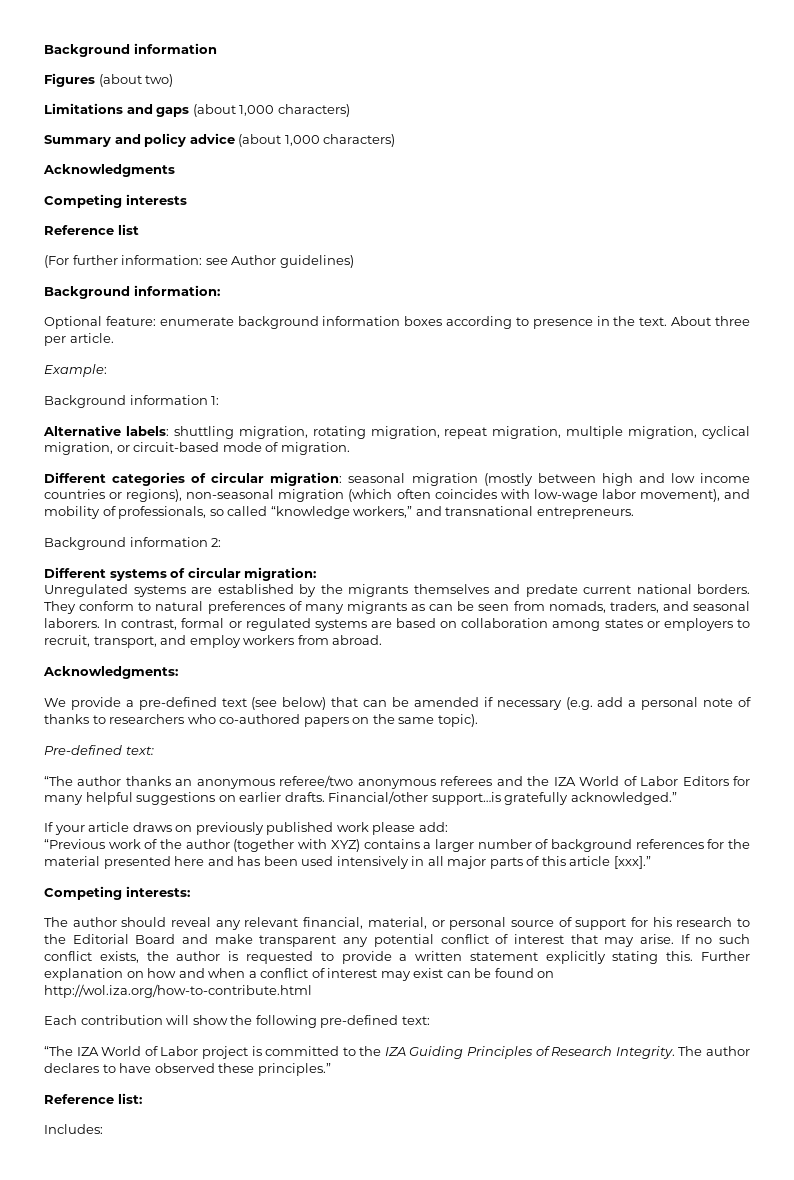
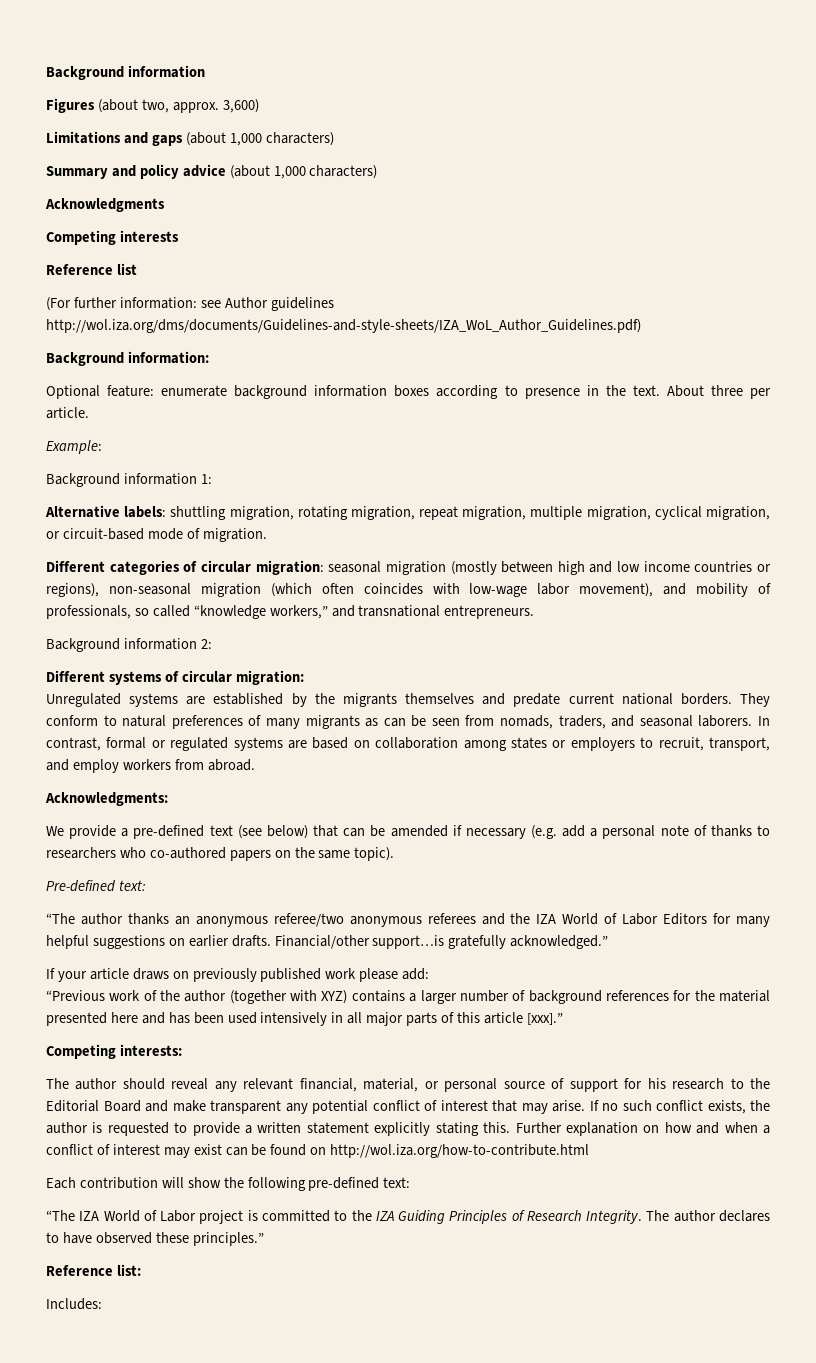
[145,74,174,87] two) -> [141,99,259,113] two, approx. 3,600)
[279,255,354,268] guidelines) -> [270,297,334,311] [46,319,641,333] guidelines http://wol.iza.org/dms/documents/Guidelines-and-style-sheets/IZA_WoL_Author_Guidelines.pdf)

